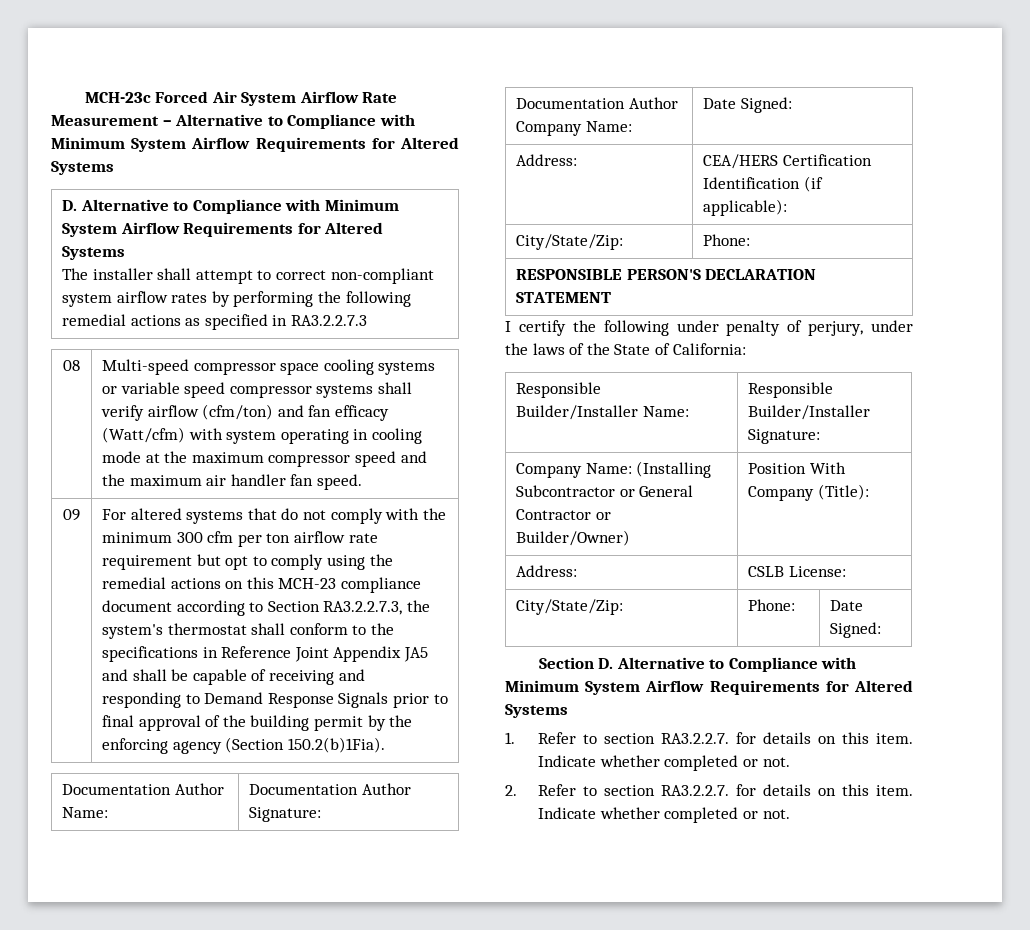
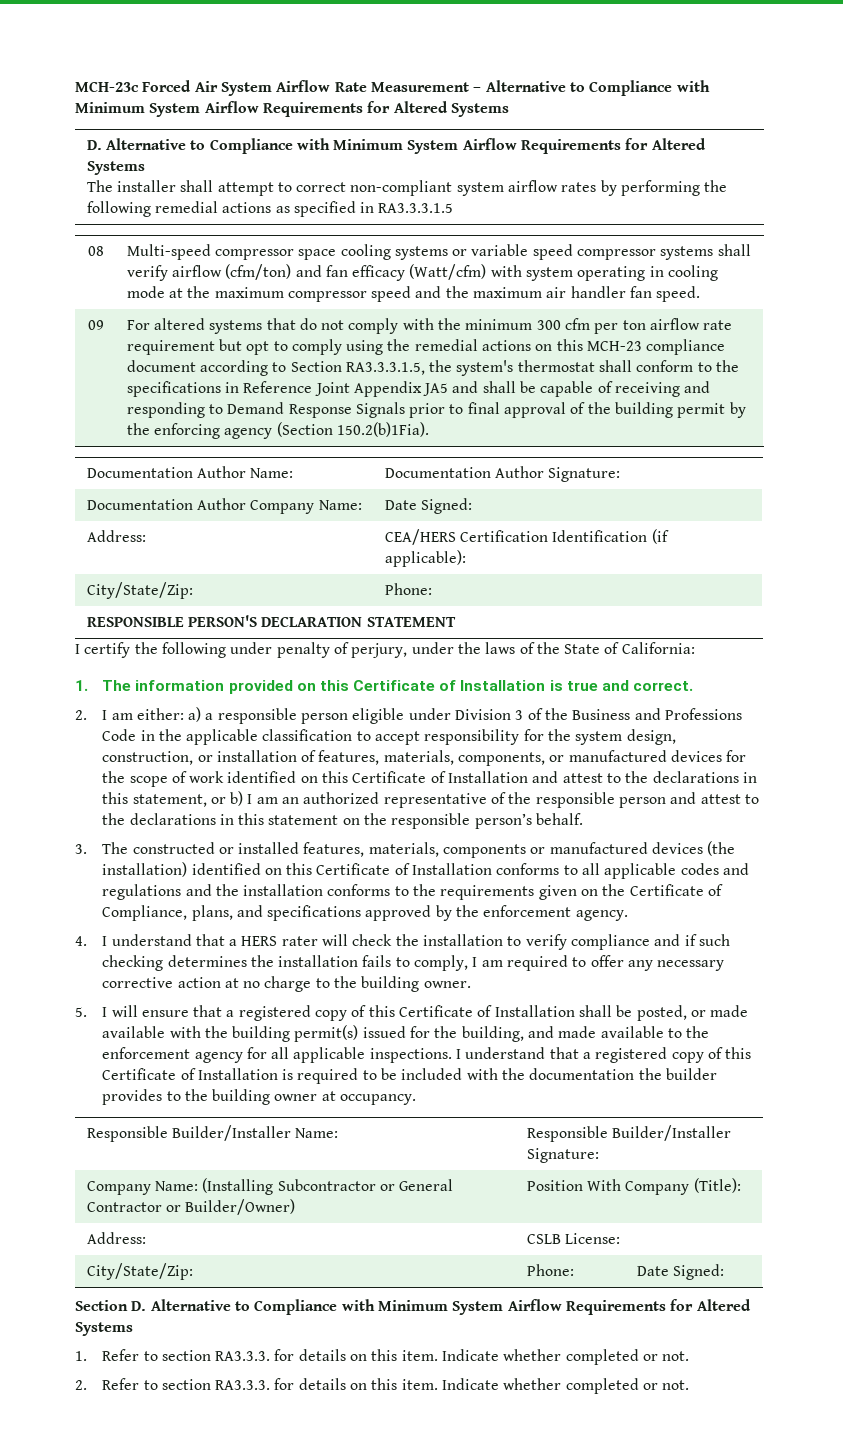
[291,315,368,326] RA3.2.2.7.3 -> [378,203,454,213] RA3.3.3.1.5
[323,601,403,615] RA3.2.2.7.3, -> [345,362,425,375] RA3.3.3.1.5,
(746, 349) none -> [75,680,694,694] [75,707,742,724] [102,729,676,745] [102,750,747,766] [102,771,757,787] [102,791,759,808] [102,813,584,829] [75,841,736,858] [102,862,750,879] [102,884,724,900] [102,905,628,921] [75,934,730,950] [102,955,725,971] [102,976,471,992] [75,1005,749,1021] [102,1025,710,1042] [102,1047,752,1063] [102,1068,718,1084] [102,1089,417,1105] // 1. The information provided on this Certificate of Installation is true and correct. // 2. I am either: a) a responsible person eligible under Division 3 of the Business and Professions Code in the applicable classification to accept responsibility for the system design, construction, or installation of features, materials, components, or manufactured devices for the scope of work identified on this Certificate of Installation and attest to the declarations in this statement, or b) I am an authorized representative of the responsible person and attest to the declarations in this statement on the responsible person’s behalf. // 3. The constructed or installed features, materials, components or manufactured devices (the installation) identified on this Certificate of Installation conforms to all applicable codes and regulations and the installation conforms to the requirements given on the Certificate of Compliance, plans, and specifications approved by the enforcement agency. // 4. I understand that a HERS rater will check the installation to verify compliance and if such checking determines the installation fails to comply, I am required to offer any necessary corrective action at no charge to the building owner. // 5. I will ensure that a registered copy of this Certificate of Installation shall be posted, or made available with the building permit(s) issued for the building, and made available to the enforcement agency for all applicable inspections. I understand that a registered copy of this Certificate of Installation is required to be included with the documentation the builder provides to the building owner at occupancy.
[661,733,730,744] RA3.2.2.7. -> [215,1351,271,1361] RA3.3.3.
[661,785,730,796] RA3.2.2.7. -> [215,1380,271,1390] RA3.3.3.

